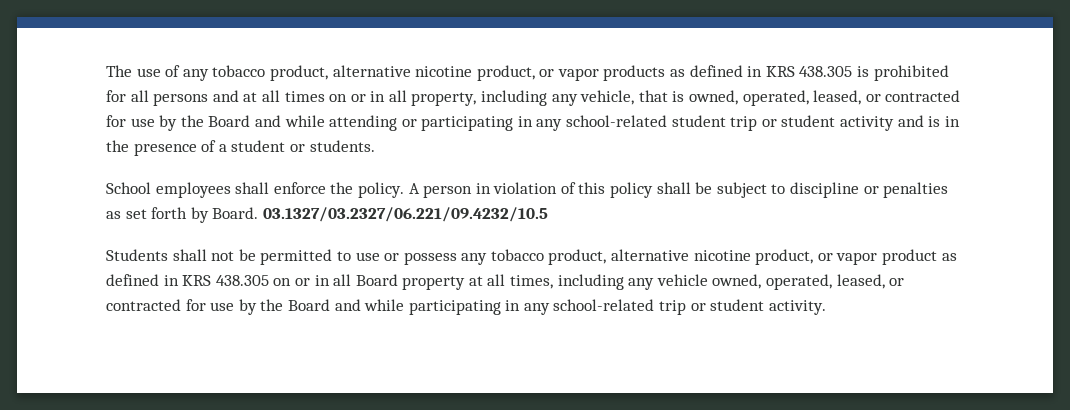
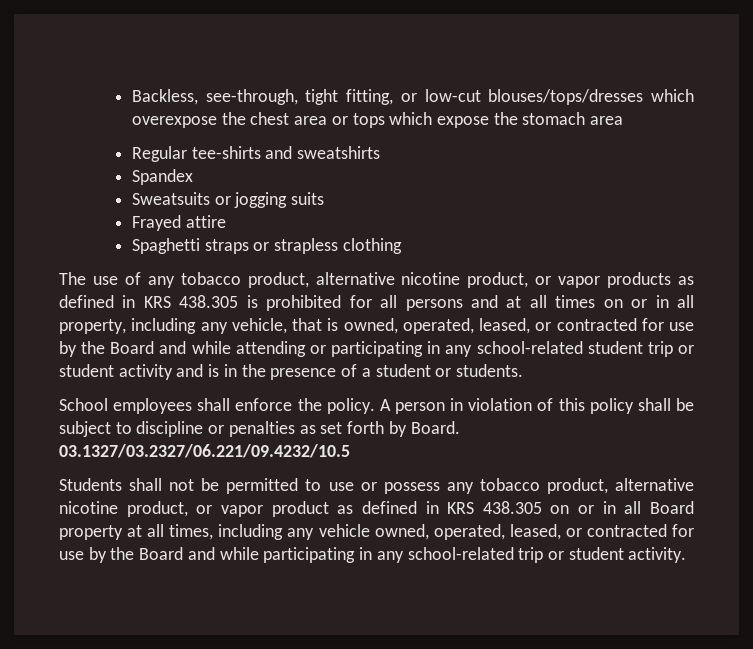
(106, 71) none -> [131,89,695,105] [131,112,624,128] [131,146,381,162] [131,169,193,185] [131,192,325,208] [131,215,226,231] [131,238,402,254] Backless, see-through, tight fitting, or low-cut blouses/tops/dresses which overexpose the chest area or tops which expose the stomach area // Regular tee-shirts and sweatshirts // Spandex // Sweatsuits or jogging suits // Frayed attire // Spaghetti straps or strapless clothing //

